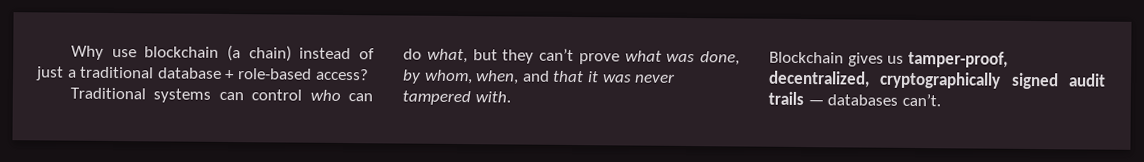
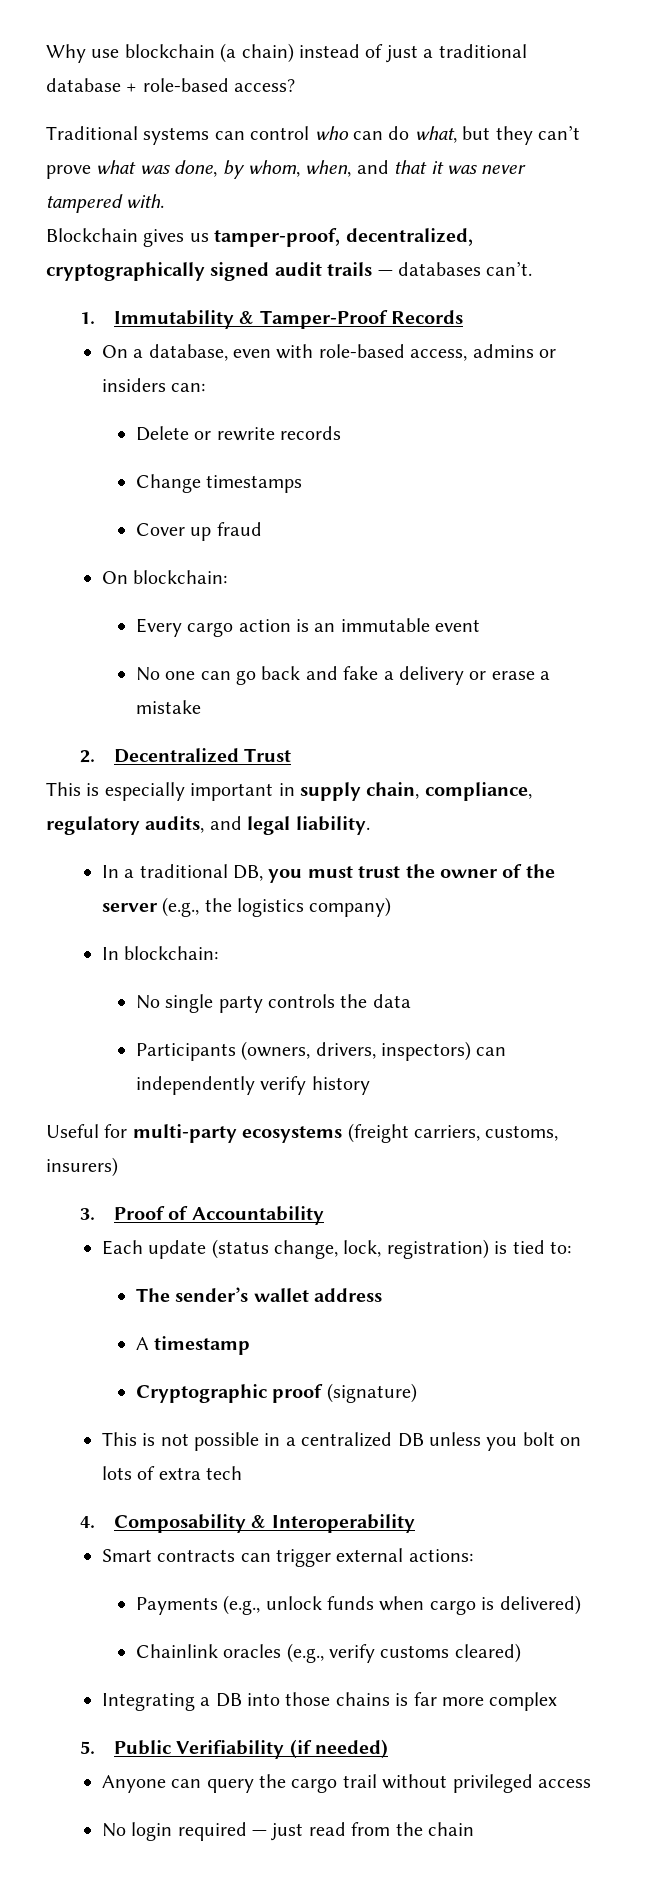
(941, 100) none -> [79,310,463,329] [101,344,557,361] [101,378,206,392] [135,426,341,441] [135,474,303,493] [135,522,262,541] [101,570,228,584] [135,618,481,637] [135,666,551,685] [135,700,201,714] [79,748,292,763] [46,782,532,801] [46,816,370,835] [101,864,555,883] [101,897,392,917] [101,946,219,960] [135,994,411,1013] [135,1041,507,1061] [135,1076,370,1095] [46,1123,559,1143] [46,1157,118,1177] [79,1206,324,1225] [101,1239,572,1259] [135,1287,382,1302] [135,1336,251,1355] [135,1383,417,1403] [101,1432,582,1451] [101,1466,243,1480] [79,1514,415,1533] [101,1548,473,1567] [135,1595,581,1615] [135,1643,521,1663] [101,1692,558,1711] [79,1739,388,1759] [101,1774,592,1793] [101,1822,475,1841] // 1. Immutability & Tamper-Proof Records // On a database, even with role-based access, admins or insiders can: // Delete or rewrite records // Change timestamps // Cover up fraud // On blockchain: // Every cargo action is an immutable event // No one can go back and fake a delivery or erase a mistake // 2. Decentralized Trust // This is especially important in supply chain, compliance, regulatory audits, and legal liability. // In a traditional DB, you must trust the owner of the server (e.g., the logistics company) // In blockchain: // No single party controls the data // Participants (owners, drivers, inspectors) can independently verify history // Useful for multi-party ecosystems (freight carriers, customs, insurers) // 3. Proof of Accountability // Each update (status change, lock, registration) is tied to: // The sender’s wallet address // A timestamp // Cryptographic proof (signature) // This is not possible in a centralized DB unless you bolt on lots of extra tech // 4. Composability & Interoperability // Smart contracts can trigger external actions: // Payments (e.g., unlock funds when cargo is delivered) // Chainlink oracles (e.g., verify customs cleared) // Integrating a DB into those chains is far more complex // 5. Public Verifiability (if needed) // Anyone can query the cargo trail without privileged access // No login required — just read from the chain

